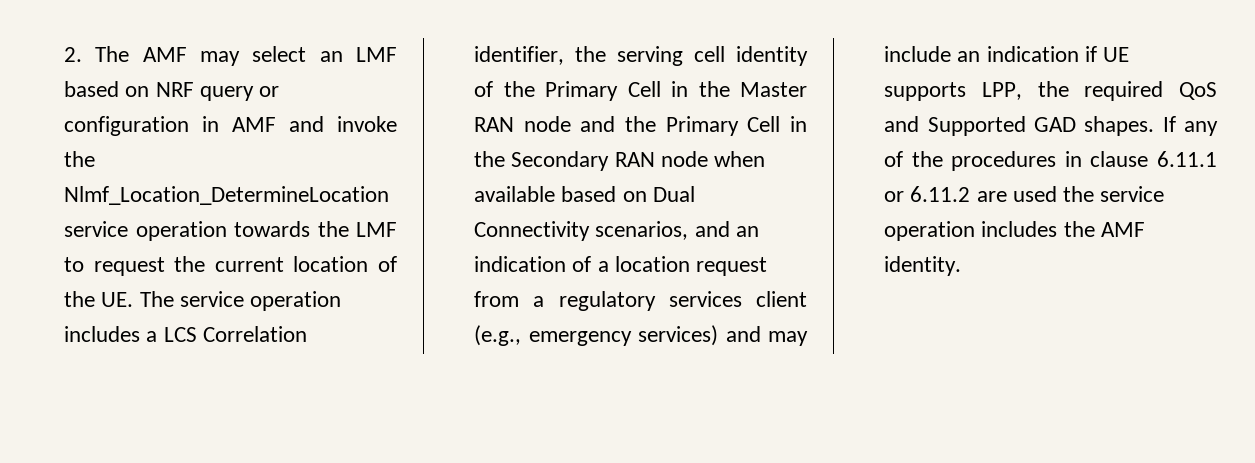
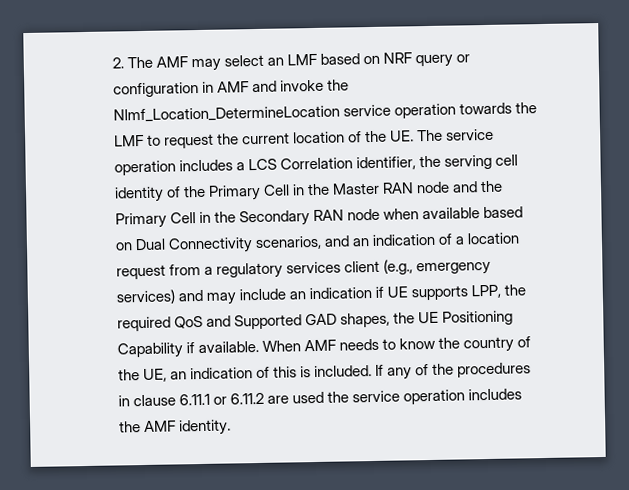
[1084,116,1155,136] shapes. -> [339,310,513,328] [116,336,531,359] [117,365,372,383] shapes, the UE Positioning Capability if available. When AMF needs to know the country of the UE, an indication of this is included.

